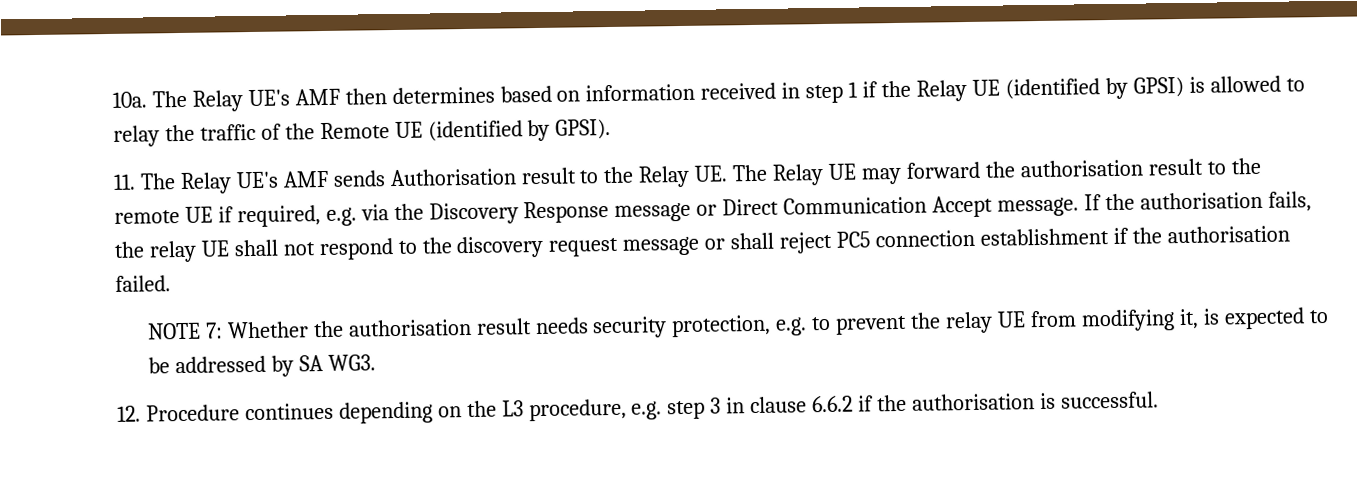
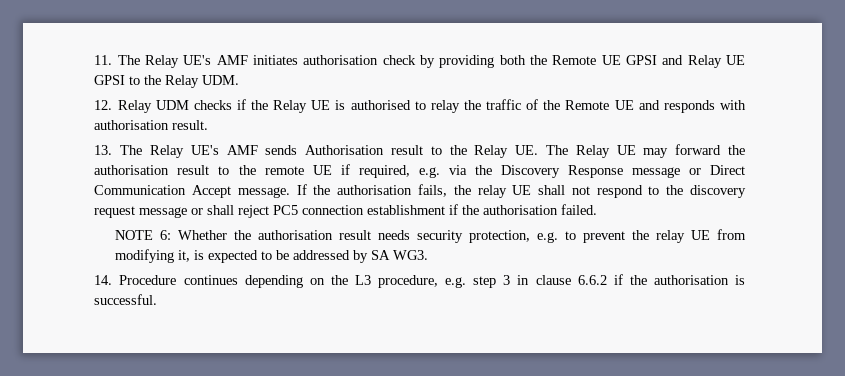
[111,75,1281,112] 10a. The Relay UE's AMF then determines based on information received in step 1 if the Relay UE (identified by GPSI) is allowed -> [94,55,746,68] [94,75,240,88] [94,99,411,113] 11. The Relay UE's AMF initiates authorisation check by providing both the Remote UE GPSI and Relay UE GPSI to the Relay UDM. // 12. Relay UDM checks if the Relay UE is authorised
[427,118,612,142] [112,173,136,190] (identified by GPSI). // 11. -> [638,100,747,113] [94,120,209,130] [94,145,113,155] and responds with authorisation result. // 13.
[204,322,223,339] 7: -> [159,230,171,240] 6:
[116,405,141,422] 12. -> [94,275,113,285] 14.

